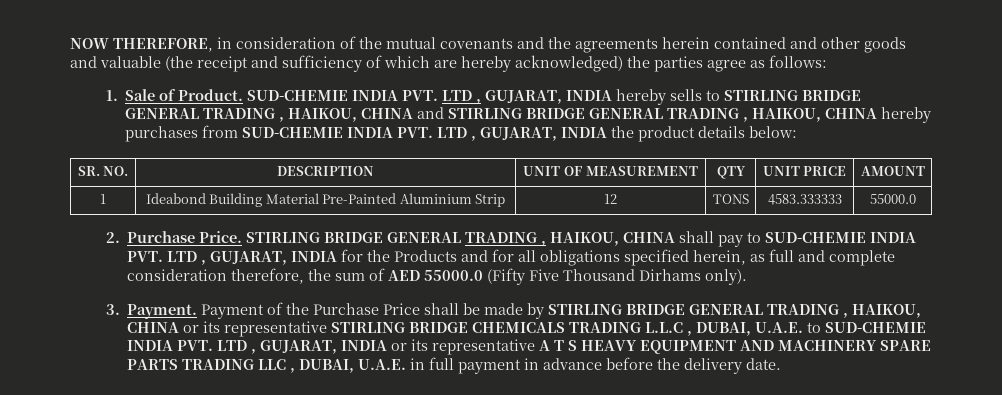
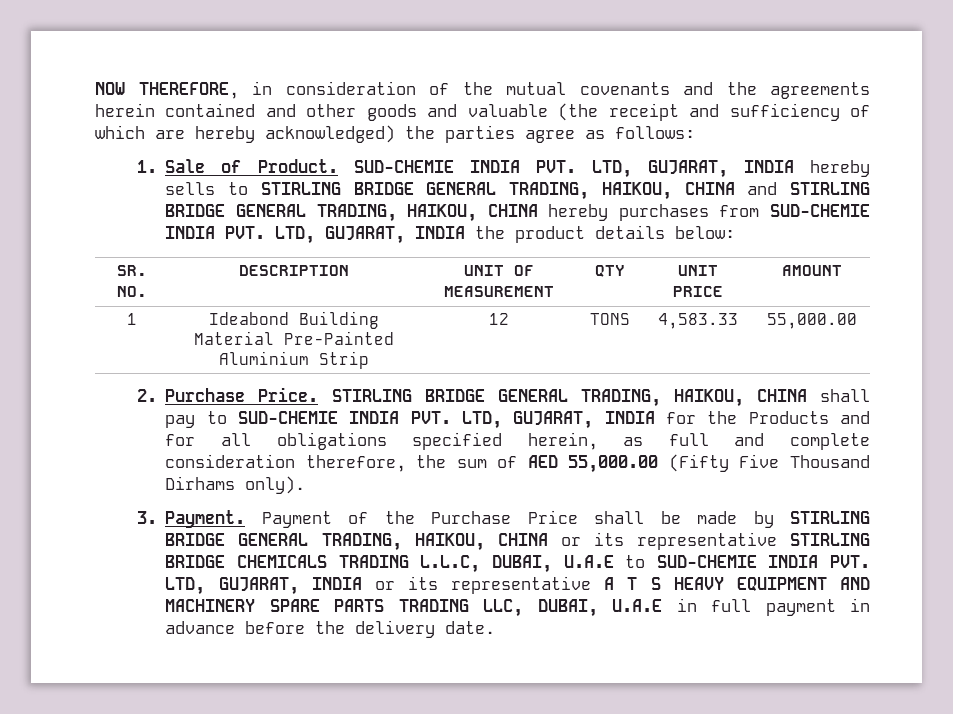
[441,90,481,104] LTD , -> [591,160,632,178] LTD,
[202,108,284,122] TRADING , -> [509,182,590,200] TRADING,
[666,108,748,122] TRADING , -> [316,204,397,222] TRADING,
[436,127,476,141] LTD , -> [275,226,316,244] LTD,
[767,194,842,205] [869,194,916,204] 4583.333333 | 55000.0 -> [658,313,738,329] [766,313,857,329] 4,583.33 | 55,000.00
[464,232,546,246] TRADING , -> [580,389,661,407] TRADING,
[166,251,206,265] LTD , -> [462,411,503,429] LTD,
[423,270,483,281] 55000.0 -> [568,455,659,473] 55,000.00
[766,304,848,318] TRADING , -> [321,533,402,551] TRADING,
[644,322,926,336] [126,340,256,354] L.L.C , DUBAI, U.A.E. to SUD-CHEMIE INDIA PVT. LTD , -> [420,555,871,573] [165,577,206,595] L.L.C, DUBAI, U.A.E to SUD-CHEMIE INDIA PVT. LTD,
[257,359,406,373] LLC , DUBAI, U.A.E. -> [483,599,663,617] LLC, DUBAI, U.A.E

